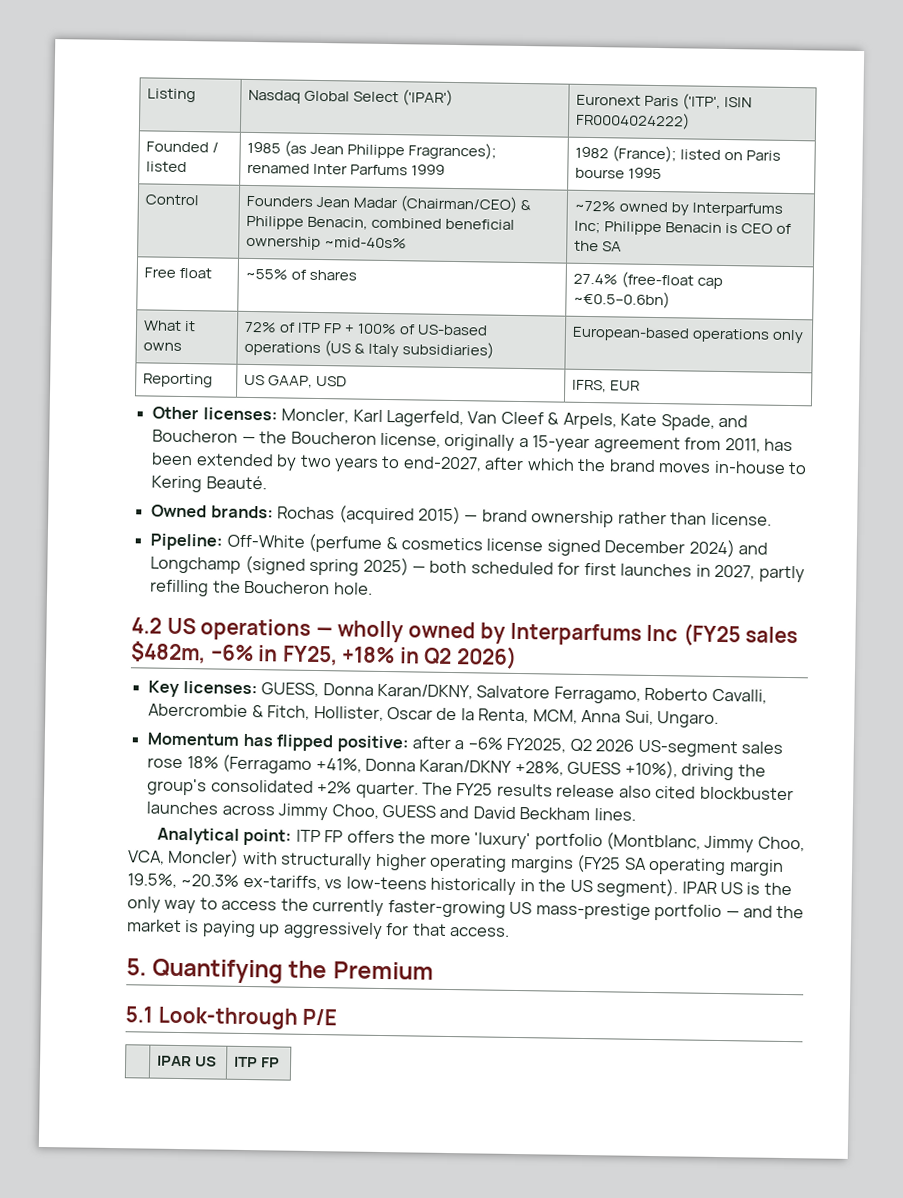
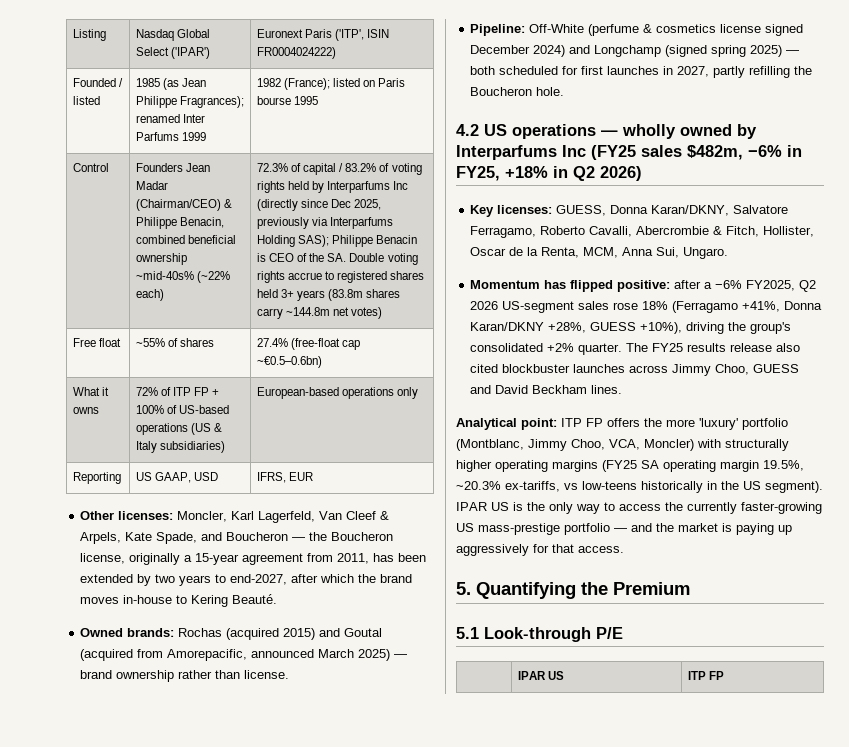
[574,200,784,217] [574,220,602,234] | ~72% owned by Interparfums Inc; -> [196,271,230,283] [135,289,164,301] [256,163,422,175] [256,181,409,193] [256,199,382,211] [256,217,394,229] [256,235,329,247] (~22% each) | 72.3% of capital / 83.2% of voting rights held by Interparfums Inc (directly since Dec 2025, previously via Interparfums Holding SAS);
[602,241,623,252] SA -> [327,253,418,265] [256,271,425,283] [256,289,401,301] [256,307,383,319] SA. Double voting rights accrue to registered shares held 3+ years (83.8m shares carry ~144.8m net votes)
(461, 515) none -> [319,628,383,637] [80,649,391,661] and Goutal (acquired from Amorepacific, announced March 2025)

